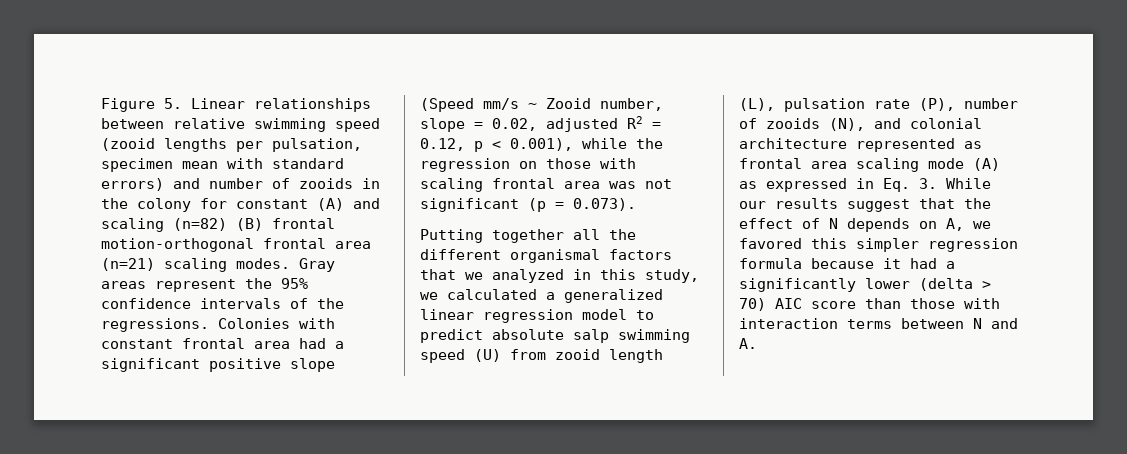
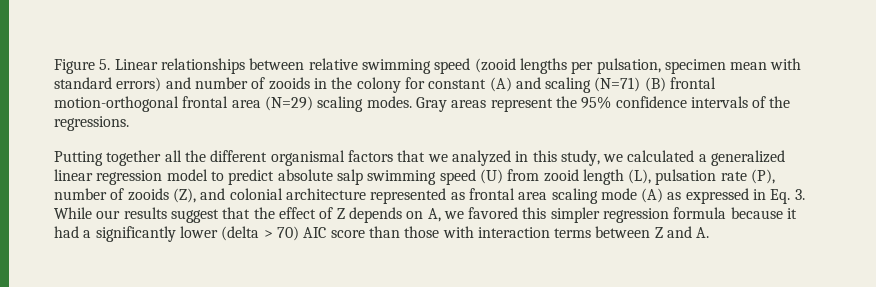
[173,218,227,231] (n=82) -> [594,77,641,92] (N=71)
[101,258,155,271] (n=21) -> [264,96,313,111] (N=29)
[218,318,335,329] [101,338,344,349] [101,358,335,372] [420,98,663,112] [420,116,661,132] [420,138,663,152] [420,158,636,172] [420,178,672,192] [420,198,636,212] Colonies with constant frontal area had a significant positive slope (Speed mm/s ~ Zooid number, slope = 0.02, adjusted R2 = 0.12, p < 0.001), while the regression on those with scaling frontal area was not significant (p = 0.073). -> (129, 123) none
[829,118,865,131] (N), -> [172,188,196,203] (Z),
[829,218,838,229] N -> [336,208,345,219] Z
[973,318,982,329] N -> [654,227,663,238] Z

